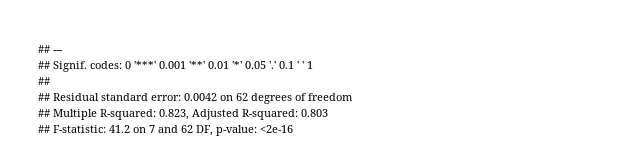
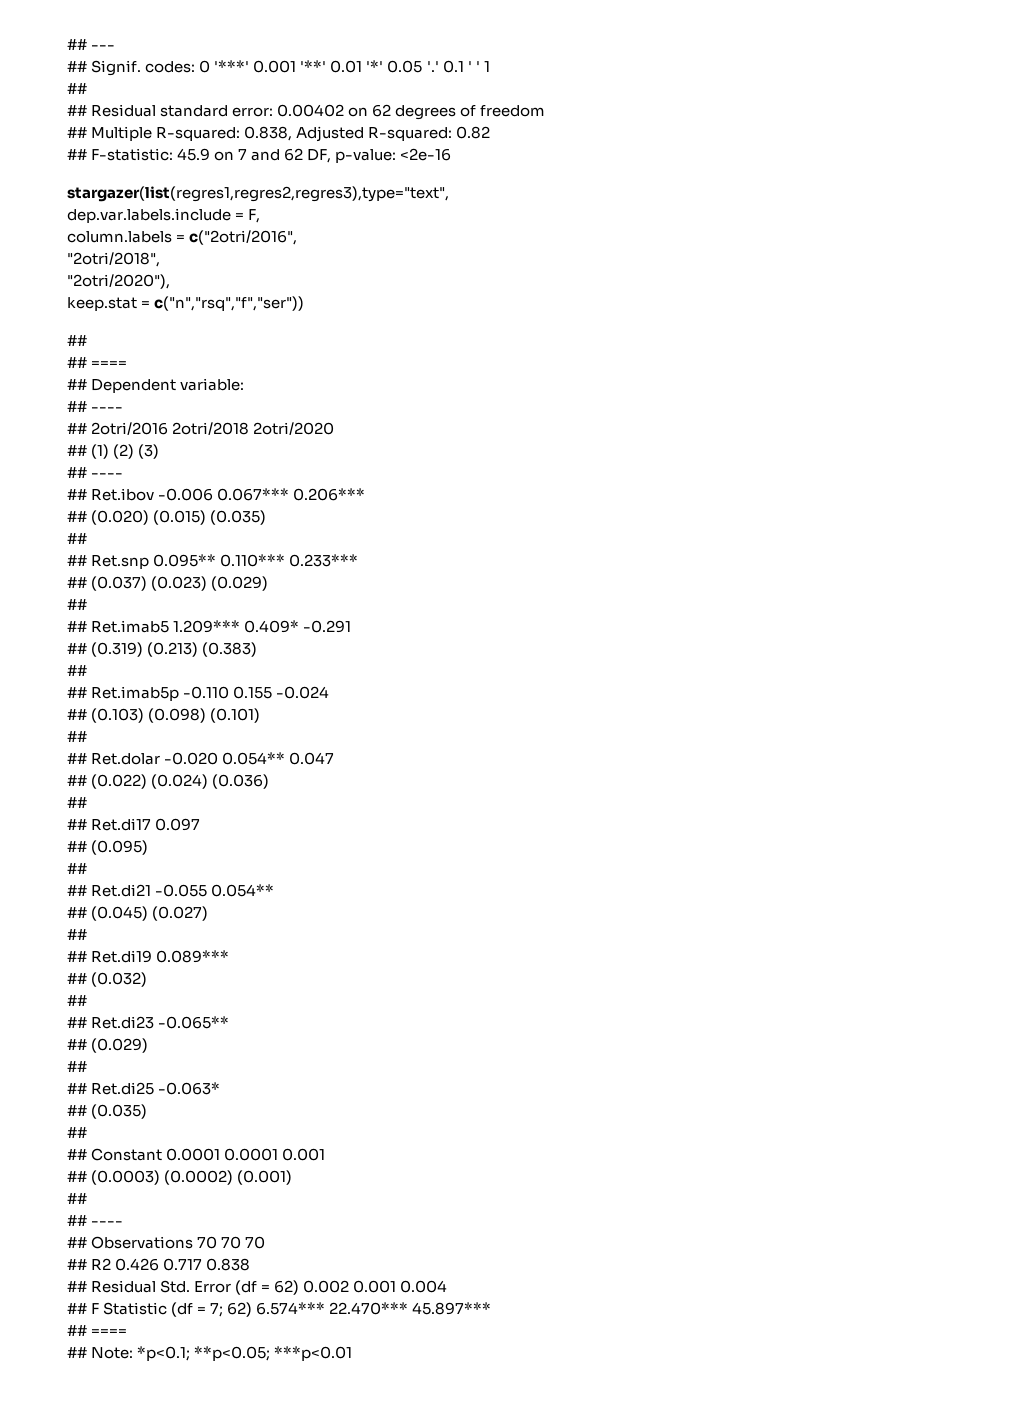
[184,93,217,101] 0.0042 -> [277,104,345,117] 0.00402
[159,109,189,120] 0.823, -> [244,126,293,141] 0.838,
[301,109,328,117] 0.803 -> [456,126,491,139] 0.82
[109,125,130,133] 41.2 -> [177,148,211,161] 45.9
(293, 129) none -> [67,186,449,202] [67,208,261,223] [67,230,298,245] [67,252,160,267] [67,274,170,289] [67,296,305,311] [67,335,87,346] [67,357,128,368] [67,378,245,393] [67,401,124,412] [67,422,335,435] [67,444,160,459] [67,467,124,478] [67,488,366,501] [67,510,267,525] [67,533,87,544] [67,554,359,569] [67,576,269,591] [67,599,87,610] [67,620,352,633] [67,642,258,657] [67,665,87,676] [67,686,330,701] [67,708,261,723] [67,731,87,742] [67,752,335,765] [67,774,270,789] [67,797,87,808] [67,818,201,831] [67,840,149,855] [67,863,87,874] [67,884,275,897] [67,906,209,921] [67,929,87,940] [67,950,230,963] [67,972,148,987] [67,995,87,1006] [67,1016,230,1029] [67,1038,149,1053] [67,1061,87,1072] [67,1082,221,1095] [67,1104,148,1119] [67,1127,87,1138] [67,1148,326,1161] [67,1170,293,1185] [67,1193,87,1204] [67,1215,124,1226] [67,1236,266,1249] [67,1258,251,1271] [67,1280,448,1295] [67,1302,492,1317] [67,1325,128,1336] [67,1346,353,1361] // stargazer(list(regres1,regres2,regres3),type="text", // dep.var.labels.include = F, // column.labels = c("2otri/2016", // "2otri/2018", // "2otri/2020"), // keep.stat = c("n","rsq","f","ser")) // ## // ## ==== // ## Dependent variable: // ## ---- // ## 2otri/2016 2otri/2018 2otri/2020 // ## (1) (2) (3) // ## ---- // ## Ret.ibov -0.006 0.067*** 0.206*** // ## (0.020) (0.015) (0.035) // ## // ## Ret.snp 0.095** 0.110*** 0.233*** // ## (0.037) (0.023) (0.029) // ## // ## Ret.imab5 1.209*** 0.409* -0.291 // ## (0.319) (0.213) (0.383) // ## // ## Ret.imab5p -0.110 0.155 -0.024 // ## (0.103) (0.098) (0.101) // ## // ## Ret.dolar -0.020 0.054** 0.047 // ## (0.022) (0.024) (0.036) // ## // ## Ret.di17 0.097 // ## (0.095) // ## // ## Ret.di21 -0.055 0.054** // ## (0.045) (0.027) // ## // ## Ret.di19 0.089*** // ## (0.032) // ## // ## Ret.di23 -0.065** // ## (0.029) // ## // ## Ret.di25 -0.063* // ## (0.035) // ## // ## Constant 0.0001 0.0001 0.001 // ## (0.0003) (0.0002) (0.001) // ## // ## ---- // ## Observations 70 70 70 // ## R2 0.426 0.717 0.838 // ## Residual Std. Error (df = 62) 0.002 0.001 0.004 // ## F Statistic (df = 7; 62) 6.574*** 22.470*** 45.897*** // ## ==== // ## Note: *p<0.1; **p<0.05; ***p<0.01

